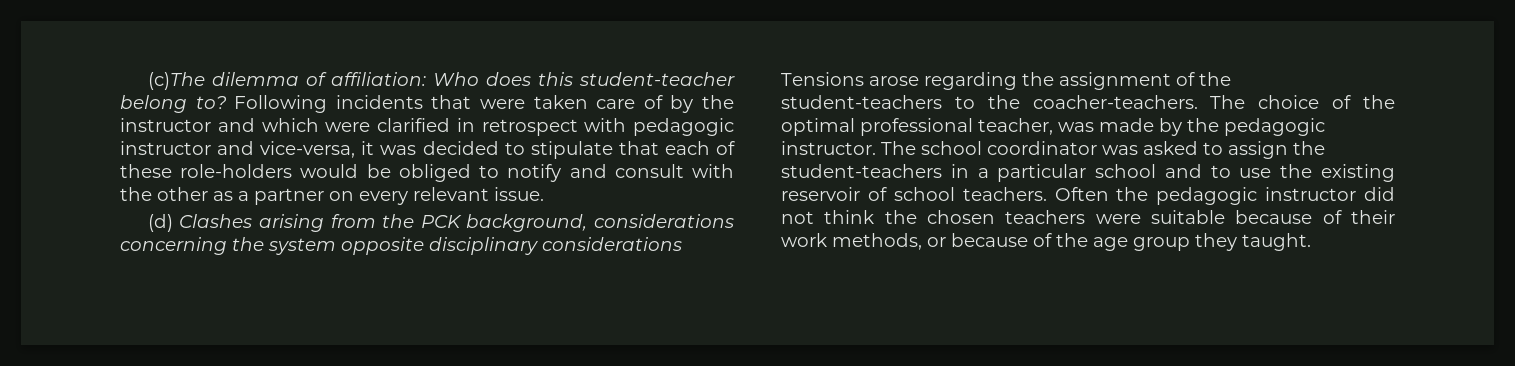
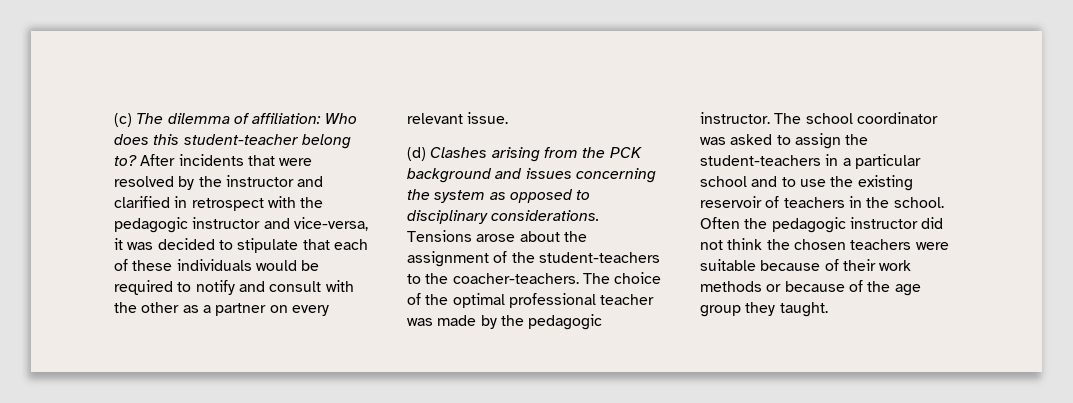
[147,72,205,90] (c)The -> [114,113,164,127] (c) The
[234,95,328,113] Following -> [140,154,176,166] After
[533,95,663,109] taken care of -> [114,176,174,187] resolved
[261,118,371,132] which were -> (324, 181) none
(627, 125) none -> [300,197,324,208] the
[180,164,293,178] role-holders -> [176,259,252,271] individuals
[398,164,471,182] obliged -> [114,280,173,295] required
[466,214,734,232] [120,237,682,255] background, considerations concerning the system opposite disciplinary considerations -> [407,168,656,183] [407,189,591,203] [407,210,600,224] background and issues concerning the system as opposed to disciplinary considerations.
[924,72,1017,90] regarding -> [519,231,560,242] about
[978,118,1053,135] teacher, -> [600,294,655,305] teacher
[893,187,1047,201] school teachers. -> [783,196,944,208] teachers in the school.
[832,233,922,250] methods, -> [700,281,762,292] methods

